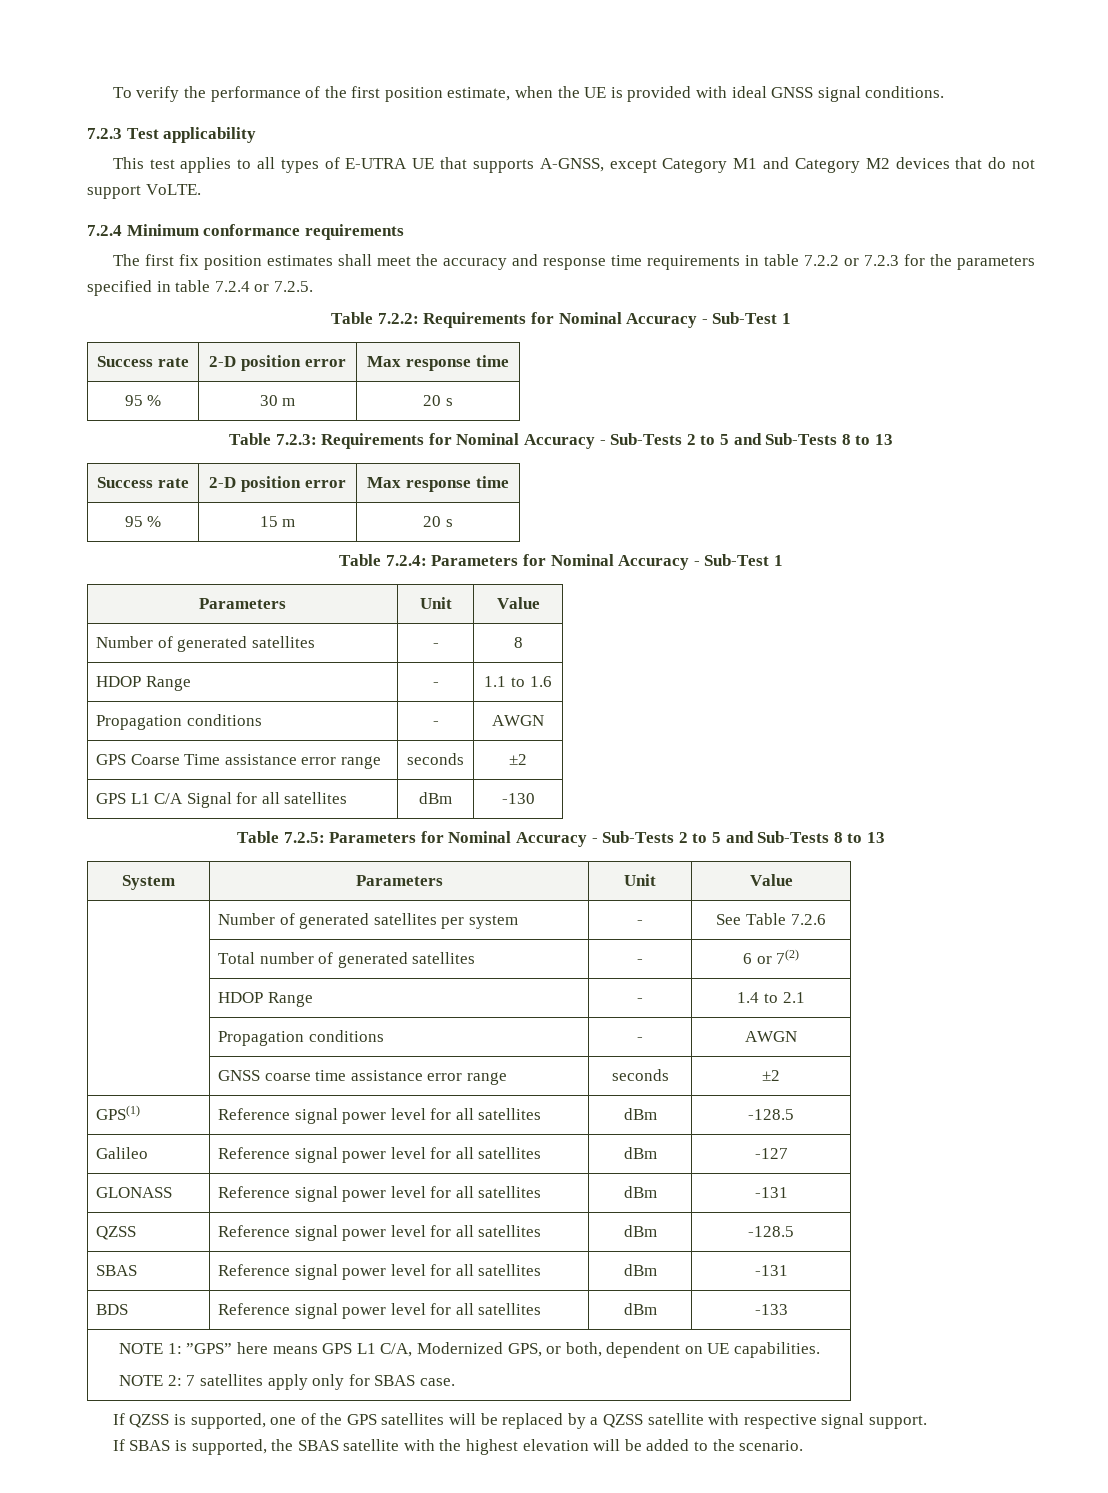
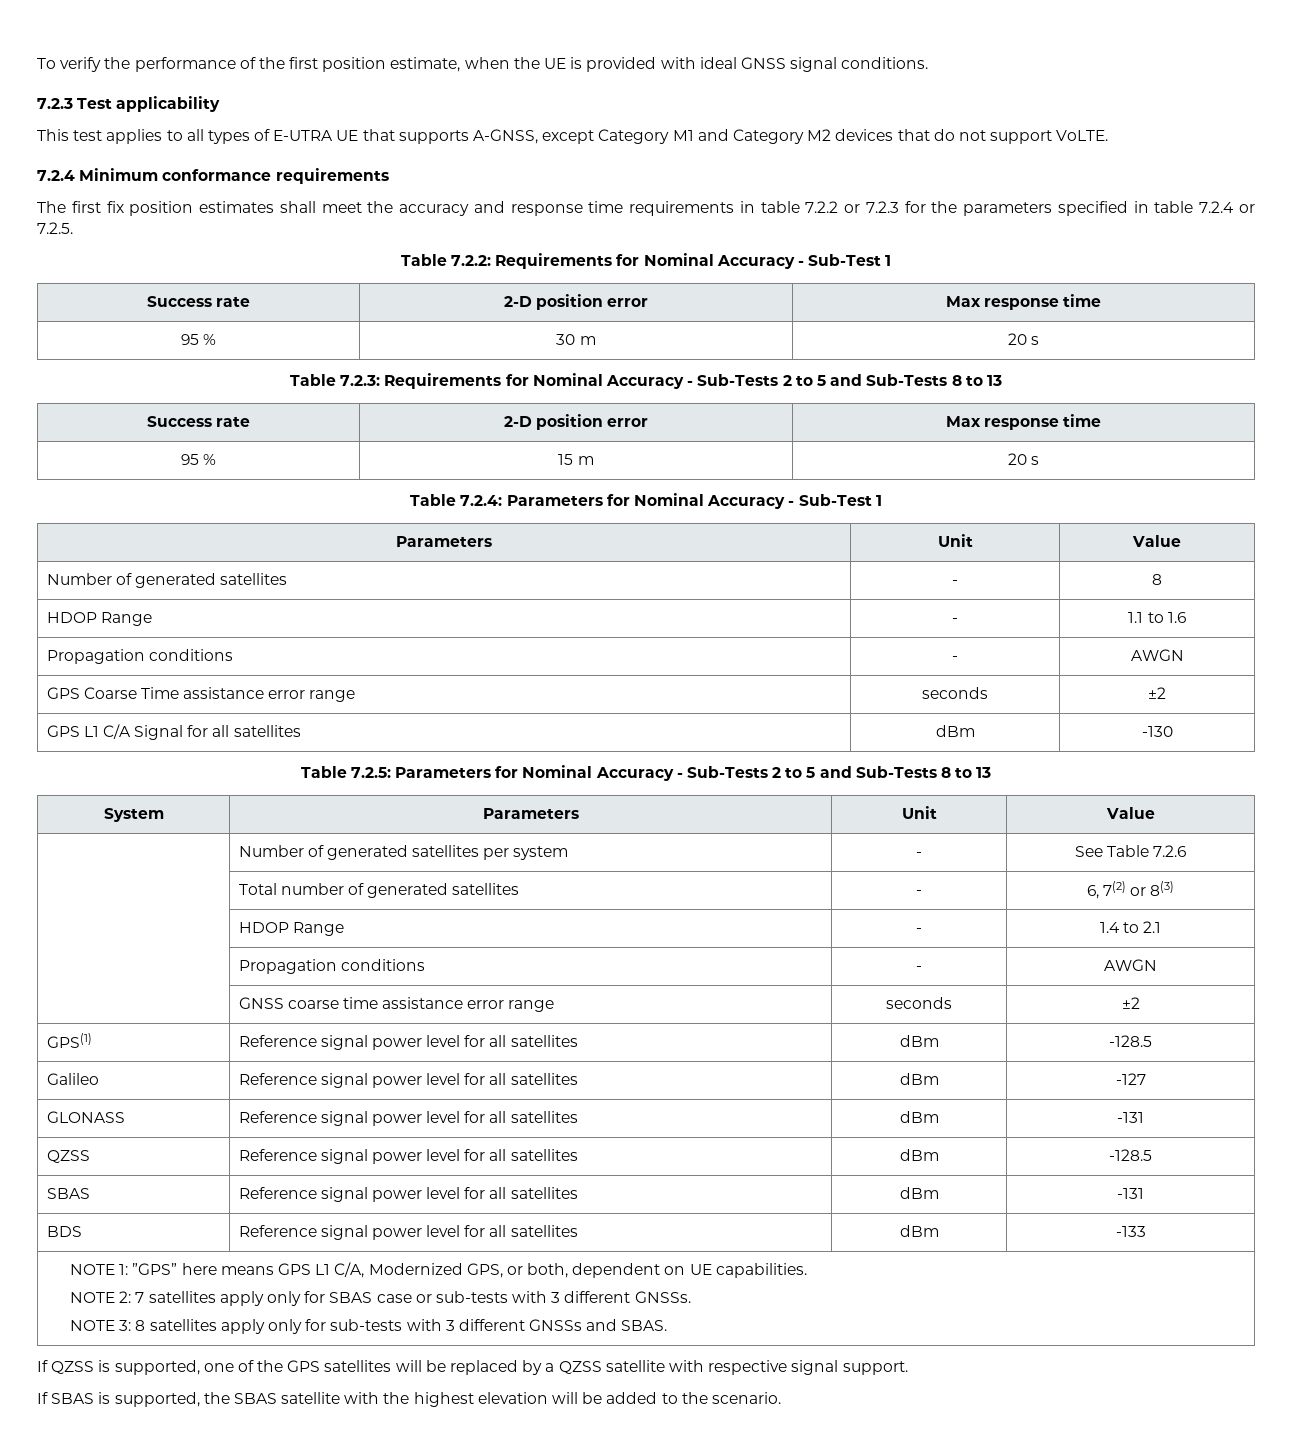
[742,949,800,964] 6 or 7(2) -> [1086,881,1175,899] 6, 7(2) or 8(3)
[419,1378,455,1386] case. -> [376,1291,691,1303] [70,1319,668,1334] case or sub-tests with 3 different GNSSs. // NOTE 3: 8 satellites apply only for sub-tests with 3 different GNSSs and SBAS.

